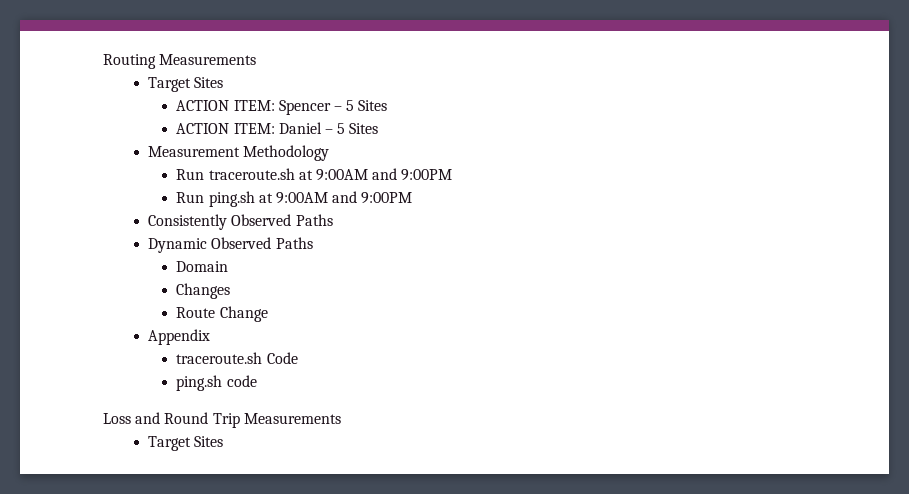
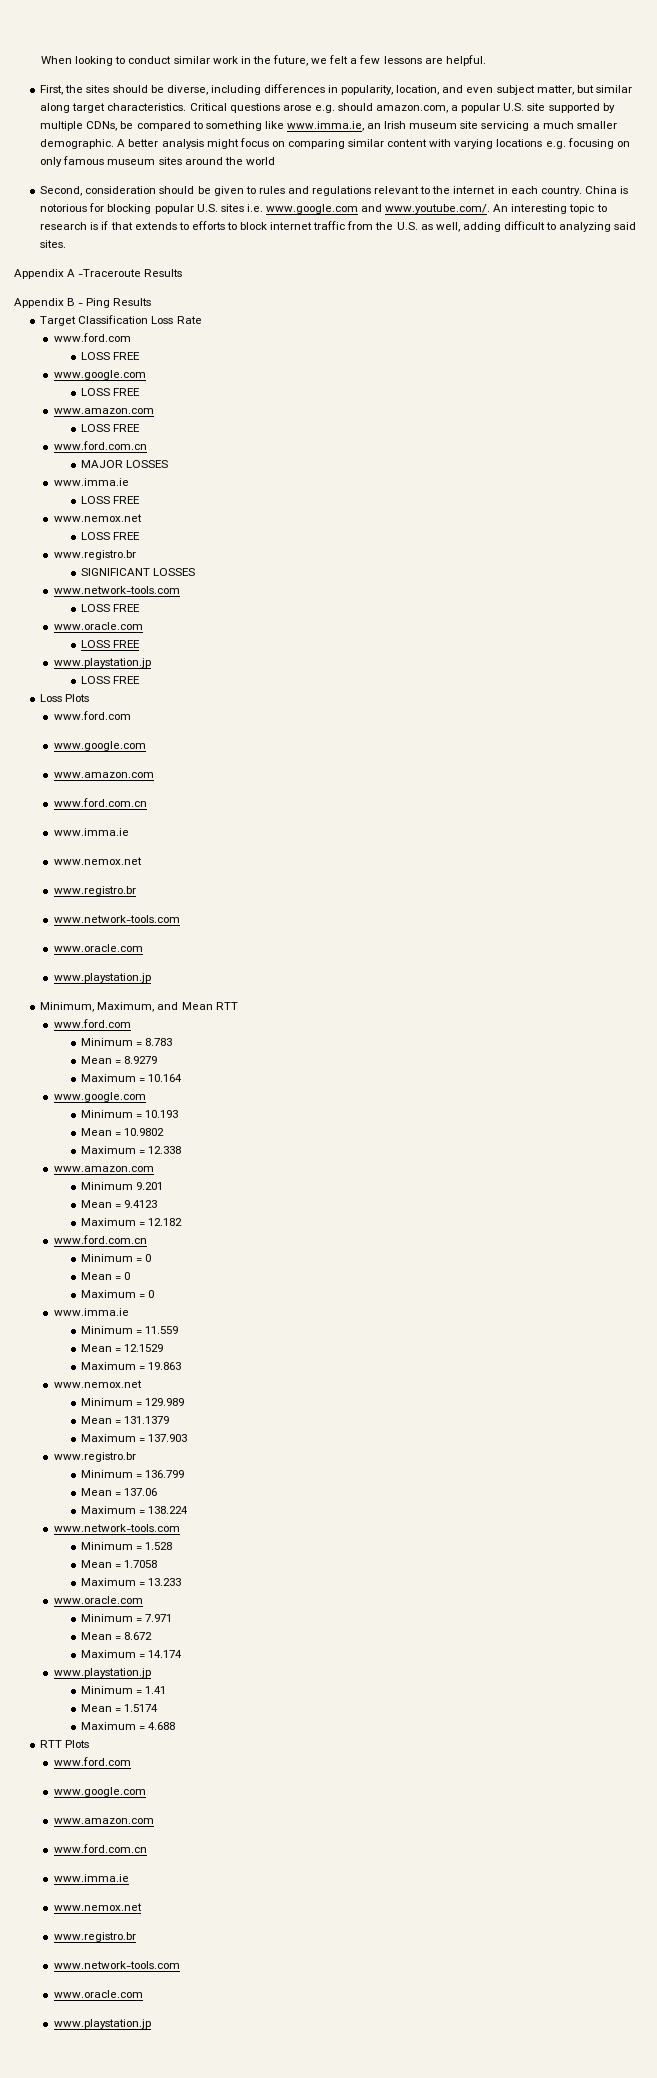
[103,54,257,69] [148,77,224,92] [176,100,388,115] [176,122,379,134] [148,145,330,161] [176,168,453,181] [176,191,413,207] [148,214,333,230] [148,237,313,253] [176,261,229,272] [176,283,231,299] [176,306,268,322] [148,329,211,345] [176,352,298,364] [176,375,257,391] [103,412,341,428] [148,436,224,451] Routing Measurements // Target Sites // ACTION ITEM: Spencer – 5 Sites // ACTION ITEM: Daniel – 5 Sites // Measurement Methodology // Run traceroute.sh at 9:00AM and 9:00PM // Run ping.sh at 9:00AM and 9:00PM // Consistently Observed Paths // Dynamic Observed Paths // Domain // Changes // Route Change // Appendix // traceroute.sh Code // ping.sh code // Loss and Round Trip Measurements // Target Sites -> [41,55,486,66] [40,84,632,95] [40,103,615,113] [40,121,617,131] [40,138,630,149] [40,156,275,167] [40,186,629,196] [40,203,607,214] [40,221,637,232] [40,240,67,248] [14,269,183,279] [14,298,152,308] [40,315,202,326] [53,333,131,342] [80,352,141,360] [53,370,146,380] [80,388,141,396] [53,408,154,414] [80,424,141,432] [53,441,147,450] [80,460,169,468] [53,478,129,486] [80,496,141,504] [53,514,142,522] [80,532,141,540] [53,550,136,560] [80,568,196,576] [53,586,180,594] [80,604,141,612] [53,622,143,630] [80,640,141,648] [53,658,151,668] [80,676,141,684] [40,694,90,702] [53,711,131,720] [53,741,146,751] [53,772,154,778] [53,798,147,807] [53,828,129,836] [53,857,142,865] [53,886,136,896] [53,915,180,923] [53,944,143,952] [53,973,151,983] [40,1002,238,1012] [53,1019,131,1028] [80,1038,173,1046] [80,1056,158,1064] [80,1074,183,1082] [53,1092,146,1102] [80,1110,179,1118] [80,1128,165,1136] [80,1146,182,1154] [53,1166,154,1172] [80,1182,164,1190] [80,1200,158,1208] [80,1218,183,1226] [53,1235,147,1244] [80,1254,152,1262] [80,1272,131,1280] [80,1290,155,1298] [53,1308,129,1316] [80,1326,179,1334] [80,1344,164,1352] [80,1362,182,1370] [53,1380,142,1388] [80,1398,185,1406] [80,1416,170,1424] [80,1434,188,1442] [53,1452,136,1462] [80,1470,185,1478] [80,1488,158,1496] [80,1506,189,1514] [53,1524,180,1532] [80,1542,173,1550] [80,1560,158,1568] [80,1578,182,1586] [53,1596,143,1604] [80,1614,173,1622] [80,1632,153,1640] [80,1650,183,1658] [53,1668,151,1678] [80,1686,167,1694] [80,1704,159,1712] [80,1722,176,1730] [40,1740,90,1748] [53,1757,131,1766] [53,1787,146,1797] [53,1818,154,1824] [53,1844,147,1853] [53,1874,129,1882] [53,1903,142,1911] [53,1932,136,1942] [53,1961,180,1969] [53,1990,143,1998] [53,2019,151,2029] When looking to conduct similar work in the future, we felt a few lessons are helpful. // First, the sites should be diverse, including differences in popularity, location, and even subject matter, but similar along target characteristics. Critical questions arose e.g. should amazon.com, a popular U.S. site supported by multiple CDNs, be compared to something like www.imma.ie, an Irish museum site servicing a much smaller demographic. A better analysis might focus on comparing similar content with varying locations e.g. focusing on only famous museum sites around the world // Second, consideration should be given to rules and regulations relevant to the internet in each country. China is notorious for blocking popular U.S. sites i.e. www.google.com and www.youtube.com/. An interesting topic to research is if that extends to efforts to block internet traffic from the U.S. as well, adding difficult to analyzing said sites. // Appendix A -Traceroute Results // Appendix B - Ping Results // Target Classification Loss Rate // www.ford.com // LOSS FREE // www.google.com // LOSS FREE // www.amazon.com // LOSS FREE // www.ford.com.cn // MAJOR LOSSES // www.imma.ie // LOSS FREE // www.nemox.net // LOSS FREE // www.registro.br // SIGNIFICANT LOSSES // www.network-tools.com // LOSS FREE // www.oracle.com // LOSS FREE // www.playstation.jp // LOSS FREE // Loss Plots // www.ford.com // www.google.com // www.amazon.com // www.ford.com.cn // www.imma.ie // www.nemox.net // www.registro.br // www.network-tools.com // www.oracle.com // www.playstation.jp // Minimum, Maximum, and Mean RTT // www.ford.com // Minimum = 8.783 // Mean = 8.9279 // Maximum = 10.164 // www.google.com // Minimum = 10.193 // Mean = 10.9802 // Maximum = 12.338 // www.amazon.com // Minimum 9.201 // Mean = 9.4123 // Maximum = 12.182 // www.ford.com.cn // Minimum = 0 // Mean = 0 // Maximum = 0 // www.imma.ie // Minimum = 11.559 // Mean = 12.1529 // Maximum = 19.863 // www.nemox.net // Minimum = 129.989 // Mean = 131.1379 // Maximum = 137.903 // www.registro.br // Minimum = 136.799 // Mean = 137.06 // Maximum = 138.224 // www.network-tools.com // Minimum = 1.528 // Mean = 1.7058 // Maximum = 13.233 // www.oracle.com // Minimum = 7.971 // Mean = 8.672 // Maximum = 14.174 // www.playstation.jp // Minimum = 1.41 // Mean = 1.5174 // Maximum = 4.688 // RTT Plots // www.ford.com // www.google.com // www.amazon.com // www.ford.com.cn // www.imma.ie // www.nemox.net // www.registro.br // www.network-tools.com // www.oracle.com // www.playstation.jp

